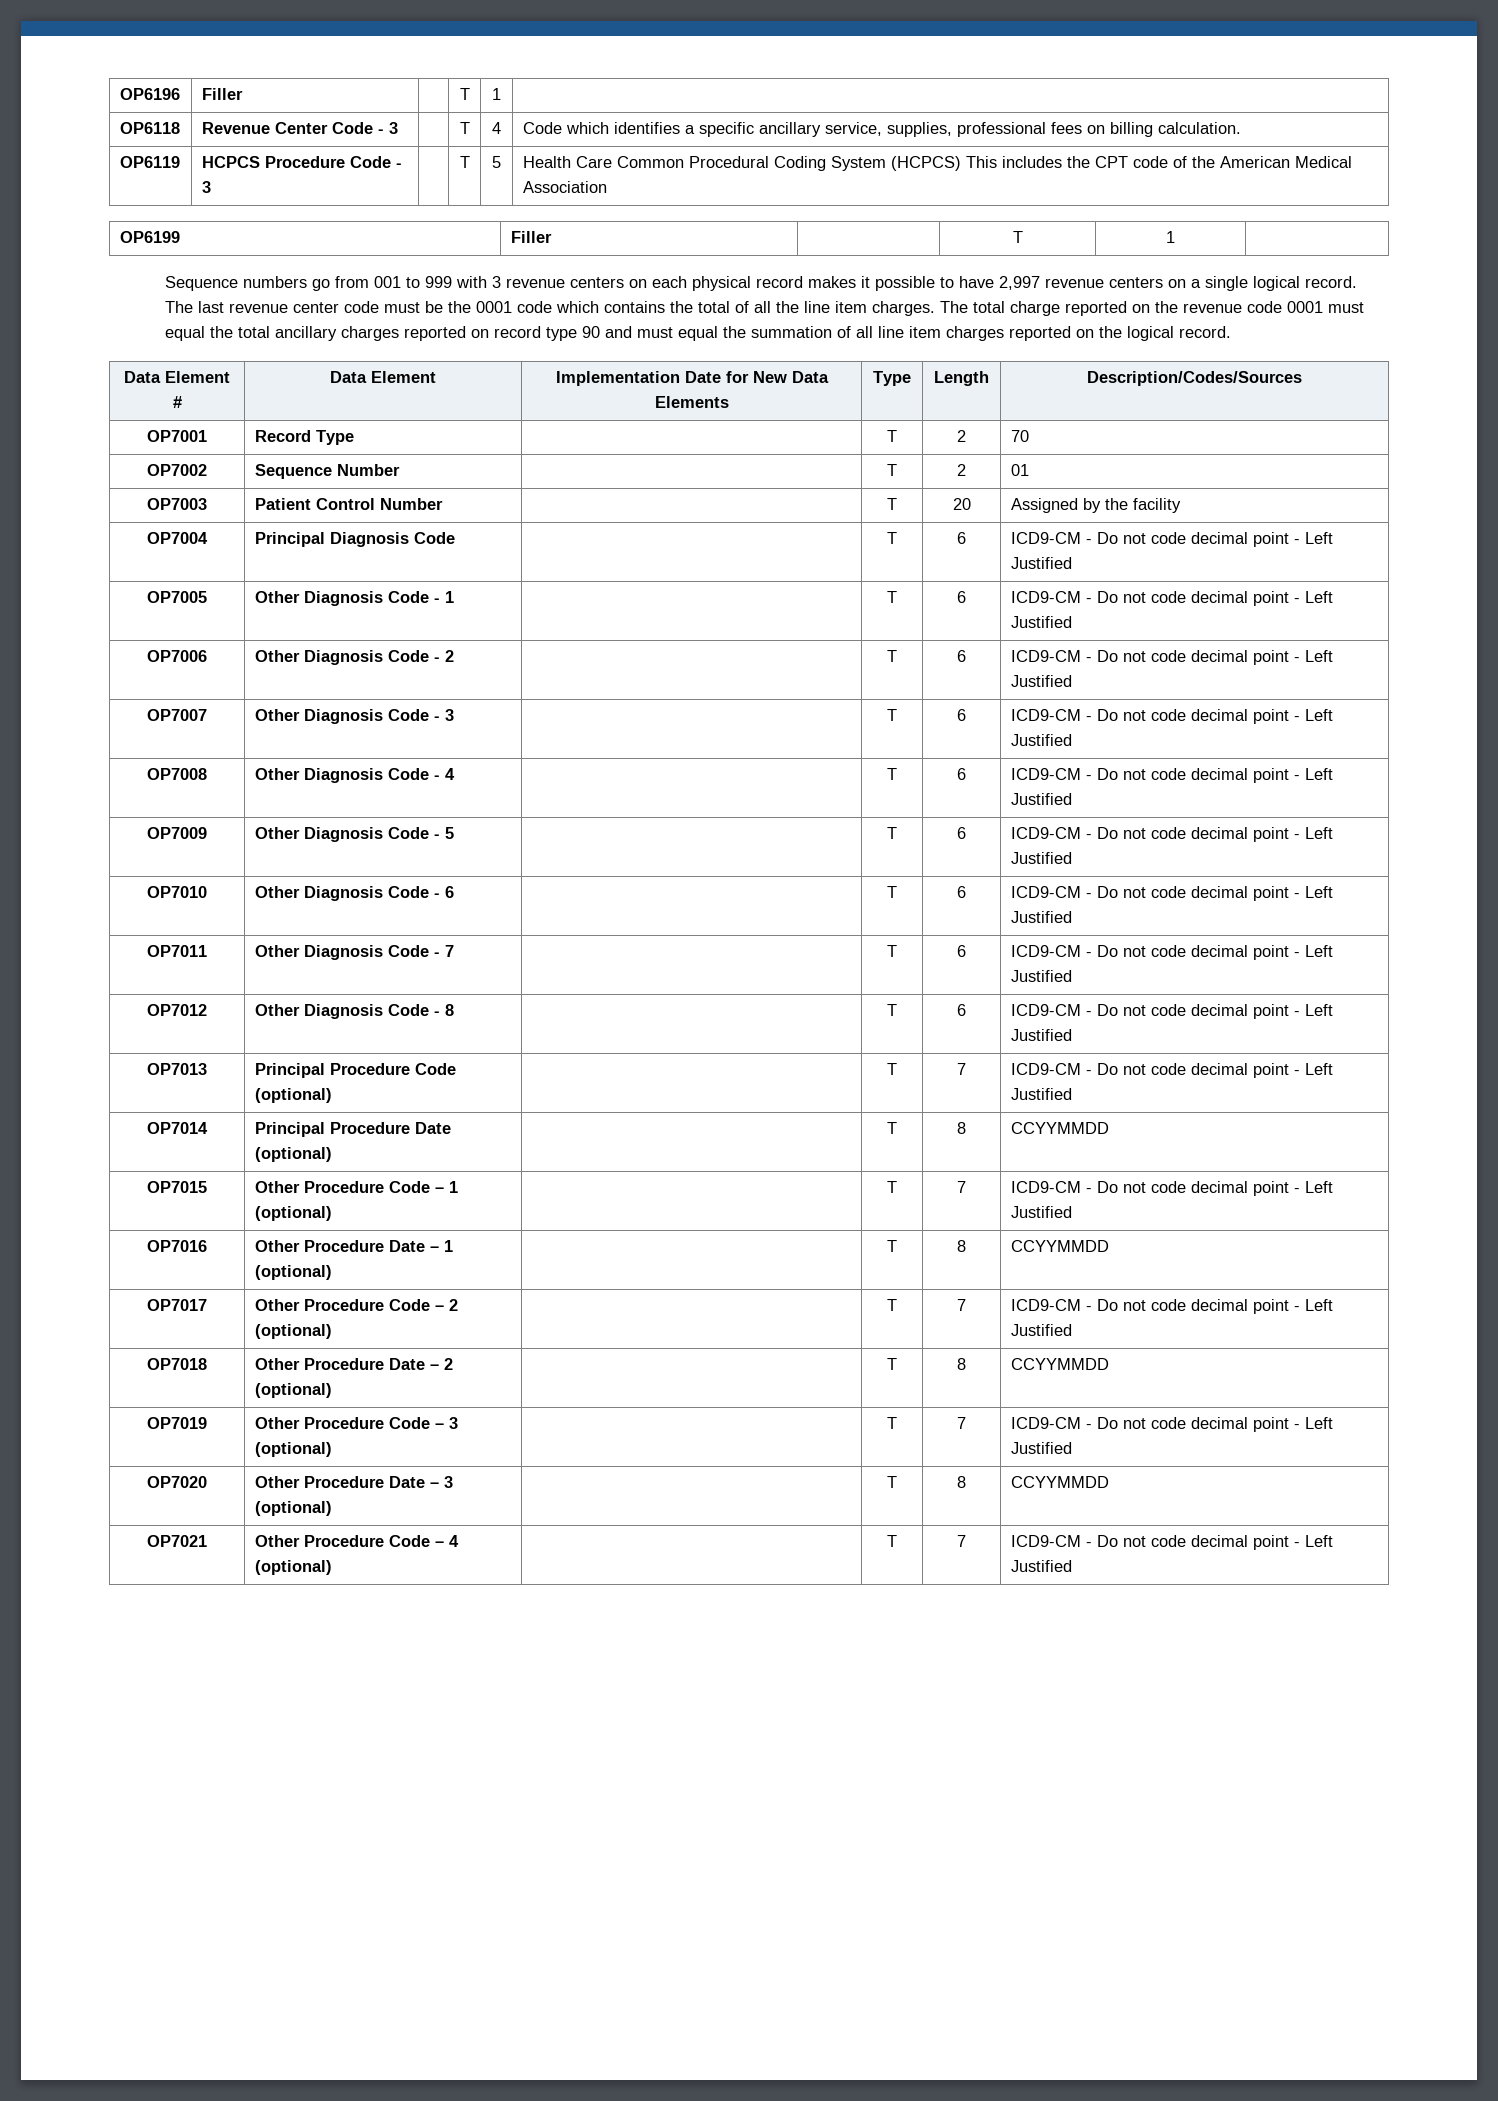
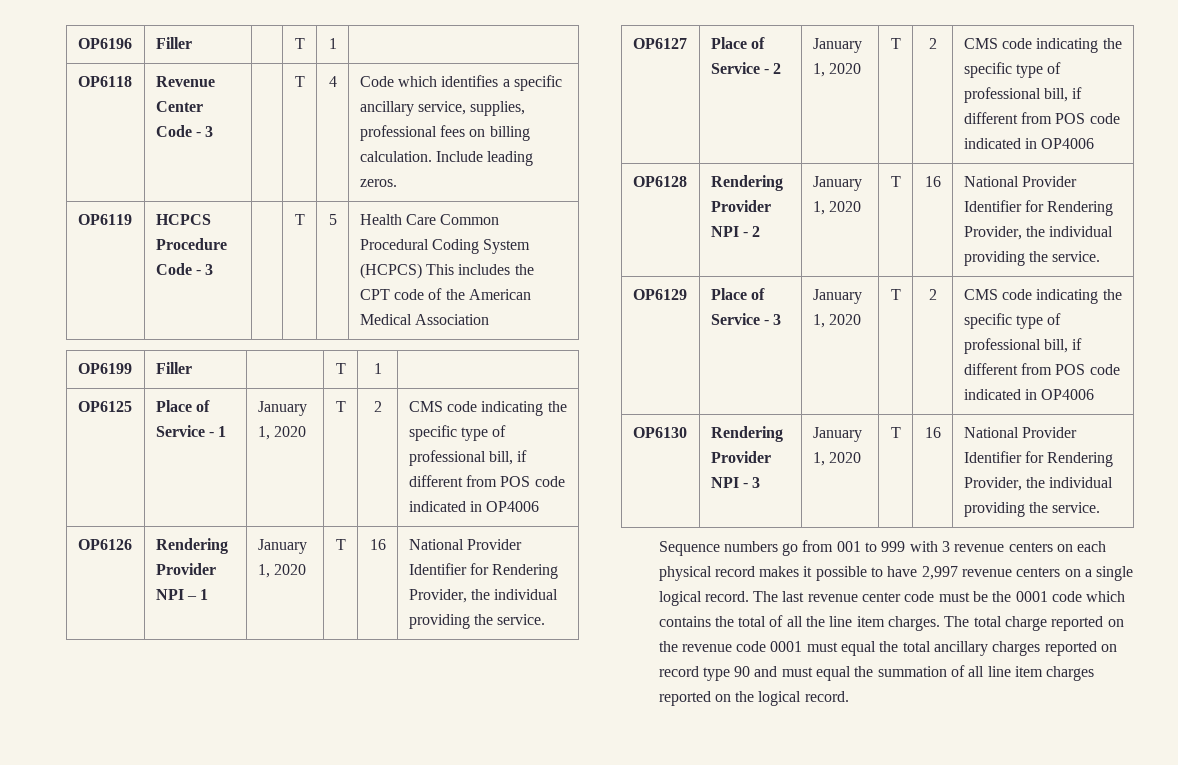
(1241, 128) none -> [435,151,534,166] [359,179,397,187] Include leading zeros.
(1175, 237) none -> [77,401,132,412] [155,400,210,412] [155,425,227,437] [257,401,307,416] [257,426,306,440] [335,401,346,412] [373,401,382,412] [408,401,567,416] [408,425,507,441] [408,450,528,466] [408,475,565,487] [408,501,540,512] [77,539,132,550] [155,538,228,554] [155,563,216,575] [155,589,209,600] [257,539,307,554] [257,564,306,578] [335,539,346,550] [369,539,386,550] [408,539,522,550] [408,563,559,579] [408,589,559,603] [408,614,546,629] [632,38,687,49] [710,37,765,49] [710,62,782,74] [812,38,862,53] [812,63,861,77] [890,38,901,49] [928,38,937,49] [963,38,1122,53] [963,62,1062,78] [963,87,1083,103] [963,112,1120,124] [963,138,1095,149] [632,176,687,187] [710,175,783,191] [710,200,771,212] [710,226,761,237] [812,176,862,191] [812,201,861,215] [890,176,901,187] [924,176,941,187] [963,176,1077,187] [963,200,1114,216] [963,226,1114,240] [963,251,1101,266] [632,289,687,300] [710,288,765,300] [710,313,782,325] [812,289,862,304] [812,314,861,328] [890,289,901,300] [928,289,937,300] [963,289,1122,304] [963,313,1062,329] [963,338,1083,354] [963,363,1120,375] [963,389,1095,400] [632,427,687,438] [710,426,783,442] [710,451,771,463] [710,477,761,488] [812,427,862,442] [812,452,861,466] [890,427,901,438] [924,427,941,438] [963,427,1077,438] [963,451,1114,467] [963,477,1114,491] [963,502,1101,517] // OP6125 | Place of Service - 1 | January 1, 2020 | T | 2 | CMS code indicating the specific type of professional bill, if different from POS code indicated in OP4006 // OP6126 | Rendering Provider NPI – 1 | January 1, 2020 | T | 16 | National Provider Identifier for Rendering Provider, the individual providing the service. // OP6127 | Place of Service - 2 | January 1, 2020 | T | 2 | CMS code indicating the specific type of professional bill, if different from POS code indicated in OP4006 // OP6128 | Rendering Provider NPI - 2 | January 1, 2020 | T | 16 | National Provider Identifier for Rendering Provider, the individual providing the service. // OP6129 | Place of Service - 3 | January 1, 2020 | T | 2 | CMS code indicating the specific type of professional bill, if different from POS code indicated in OP4006 // OP6130 | Rendering Provider NPI - 3 | January 1, 2020 | T | 16 | National Provider Identifier for Rendering Provider, the individual providing the service.
[124,371,230,383] [172,396,182,408] [330,371,436,383] [555,371,829,386] [654,396,729,408] [873,371,911,386] [934,371,989,386] [1087,371,1302,386] [147,430,207,442] [254,430,354,445] [887,430,897,442] [957,430,966,442] [1010,430,1029,442] [147,464,207,476] [254,464,400,479] [887,464,897,476] [957,464,966,476] [1010,464,1029,476] [147,498,207,510] [254,498,443,510] [887,498,897,510] [952,498,971,510] [1010,498,1181,513] [147,532,208,544] [254,532,455,547] [887,532,897,544] [957,532,966,544] [1010,532,1333,547] [1010,557,1072,569] [147,591,207,603] [254,591,454,606] [887,591,897,603] [957,591,966,603] [1010,591,1333,606] [1010,616,1072,628] [147,650,207,662] [254,650,454,665] [887,650,897,662] [957,650,966,662] [1010,650,1333,665] [1010,675,1072,687] [147,709,207,721] [254,709,454,724] [887,709,897,721] [957,709,966,721] [1010,709,1333,724] [1010,734,1072,746] [147,768,207,780] [254,768,455,783] [887,768,897,780] [957,768,966,780] [1010,768,1333,783] [1010,793,1072,805] [147,827,207,839] [254,827,454,842] [887,827,897,839] [957,827,966,839] [1010,827,1333,842] [1010,852,1072,864] [147,886,207,898] [254,886,454,901] [887,886,897,898] [957,886,966,898] [1010,886,1333,901] [1010,911,1072,923] [147,945,207,957] [254,945,454,960] [887,945,897,957] [957,945,966,957] [1010,945,1333,960] [1010,970,1072,982] [147,1004,207,1016] [254,1004,454,1019] [887,1004,897,1016] [957,1004,966,1016] [1010,1004,1333,1019] [1010,1029,1072,1041] [147,1063,207,1075] [254,1063,456,1078] [254,1088,332,1103] [887,1063,897,1075] [957,1063,966,1075] [1010,1063,1333,1078] [1010,1088,1072,1100] [147,1122,208,1134] [254,1122,451,1137] [254,1147,332,1162] [887,1122,897,1134] [957,1122,966,1134] [1010,1122,1109,1134] [147,1181,207,1193] [254,1181,458,1193] [254,1206,332,1221] [887,1181,897,1193] [957,1181,966,1193] [1010,1181,1333,1196] [1010,1206,1072,1218] [147,1240,207,1252] [254,1240,453,1252] [254,1265,332,1280] [887,1240,897,1252] [957,1240,966,1252] [1010,1240,1109,1252] [147,1299,207,1311] [254,1299,458,1311] [254,1324,332,1339] [887,1299,897,1311] [957,1299,966,1311] [1010,1299,1333,1314] [1010,1324,1072,1336] [147,1358,207,1370] [254,1358,453,1370] [254,1383,332,1398] [887,1358,897,1370] [957,1358,966,1370] [1010,1358,1109,1370] [147,1417,207,1429] [254,1417,458,1429] [254,1442,332,1457] [887,1417,897,1429] [957,1417,966,1429] [1010,1417,1333,1432] [1010,1442,1072,1454] [147,1476,207,1488] [254,1476,453,1488] [254,1501,332,1516] [887,1476,897,1488] [957,1476,966,1488] [1010,1476,1109,1488] [147,1535,207,1547] [254,1535,459,1547] [254,1560,332,1575] [887,1535,897,1547] [957,1535,966,1547] [1010,1535,1333,1550] [1010,1560,1072,1572] // Data Element # | Data Element | Implementation Date for New Data Elements | Type | Length | Description/Codes/Sources // OP7001 | Record Type | | T | 2 | 70 // OP7002 | Sequence Number | | T | 2 | 01 // OP7003 | Patient Control Number | | T | 20 | Assigned by the facility // OP7004 | Principal Diagnosis Code | | T | 6 | ICD9-CM - Do not code decimal point - Left Justified // OP7005 | Other Diagnosis Code - 1 | | T | 6 | ICD9-CM - Do not code decimal point - Left Justified // OP7006 | Other Diagnosis Code - 2 | | T | 6 | ICD9-CM - Do not code decimal point - Left Justified // OP7007 | Other Diagnosis Code - 3 | | T | 6 | ICD9-CM - Do not code decimal point - Left Justified // OP7008 | Other Diagnosis Code - 4 | | T | 6 | ICD9-CM - Do not code decimal point - Left Justified // OP7009 | Other Diagnosis Code - 5 | | T | 6 | ICD9-CM - Do not code decimal point - Left Justified // OP7010 | Other Diagnosis Code - 6 | | T | 6 | ICD9-CM - Do not code decimal point - Left Justified // OP7011 | Other Diagnosis Code - 7 | | T | 6 | ICD9-CM - Do not code decimal point - Left Justified // OP7012 | Other Diagnosis Code - 8 | | T | 6 | ICD9-CM - Do not code decimal point - Left Justified // OP7013 | Principal Procedure Code (optional) | | T | 7 | ICD9-CM - Do not code decimal point - Left Justified // OP7014 | Principal Procedure Date (optional) | | T | 8 | CCYYMMDD // OP7015 | Other Procedure Code – 1 (optional) | | T | 7 | ICD9-CM - Do not code decimal point - Left Justified // OP7016 | Other Procedure Date – 1 (optional) | | T | 8 | CCYYMMDD // OP7017 | Other Procedure Code – 2 (optional) | | T | 7 | ICD9-CM - Do not code decimal point - Left Justified // OP7018 | Other Procedure Date – 2 (optional) | | T | 8 | CCYYMMDD // OP7019 | Other Procedure Code – 3 (optional) | | T | 7 | ICD9-CM - Do not code decimal point - Left Justified // OP7020 | Other Procedure Date – 3 (optional) | | T | 8 | CCYYMMDD // OP7021 | Other Procedure Code – 4 (optional) | | T | 7 | ICD9-CM - Do not code decimal point - Left Justified -> (849, 696) none

